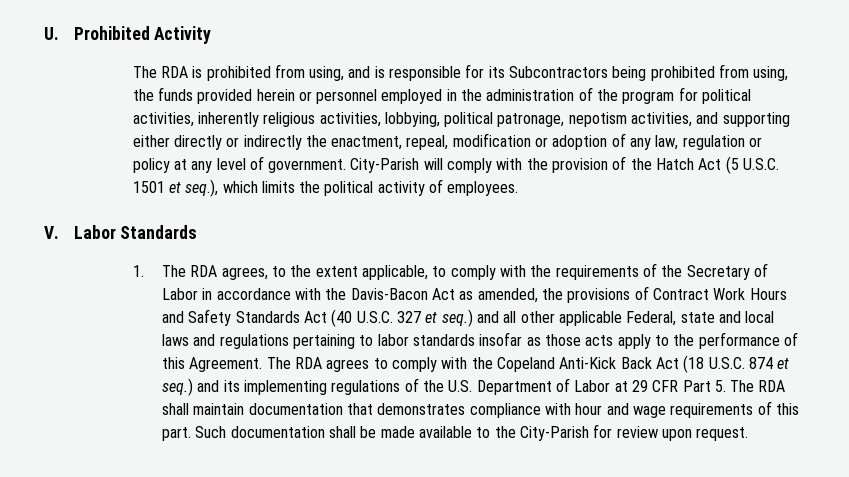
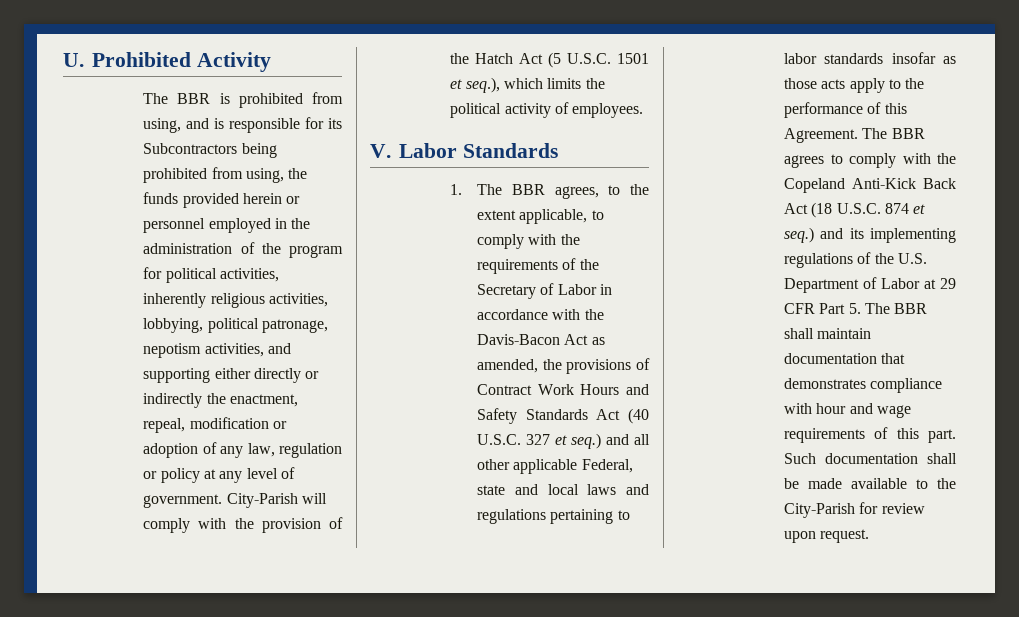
[160,66,188,78] RDA -> [177,93,211,104] BBR
[190,265,218,277] RDA -> [511,184,545,195] BBR
[295,357,323,369] RDA -> [891,128,925,139] BBR
[758,380,786,392] RDA -> [894,303,928,314] BBR

